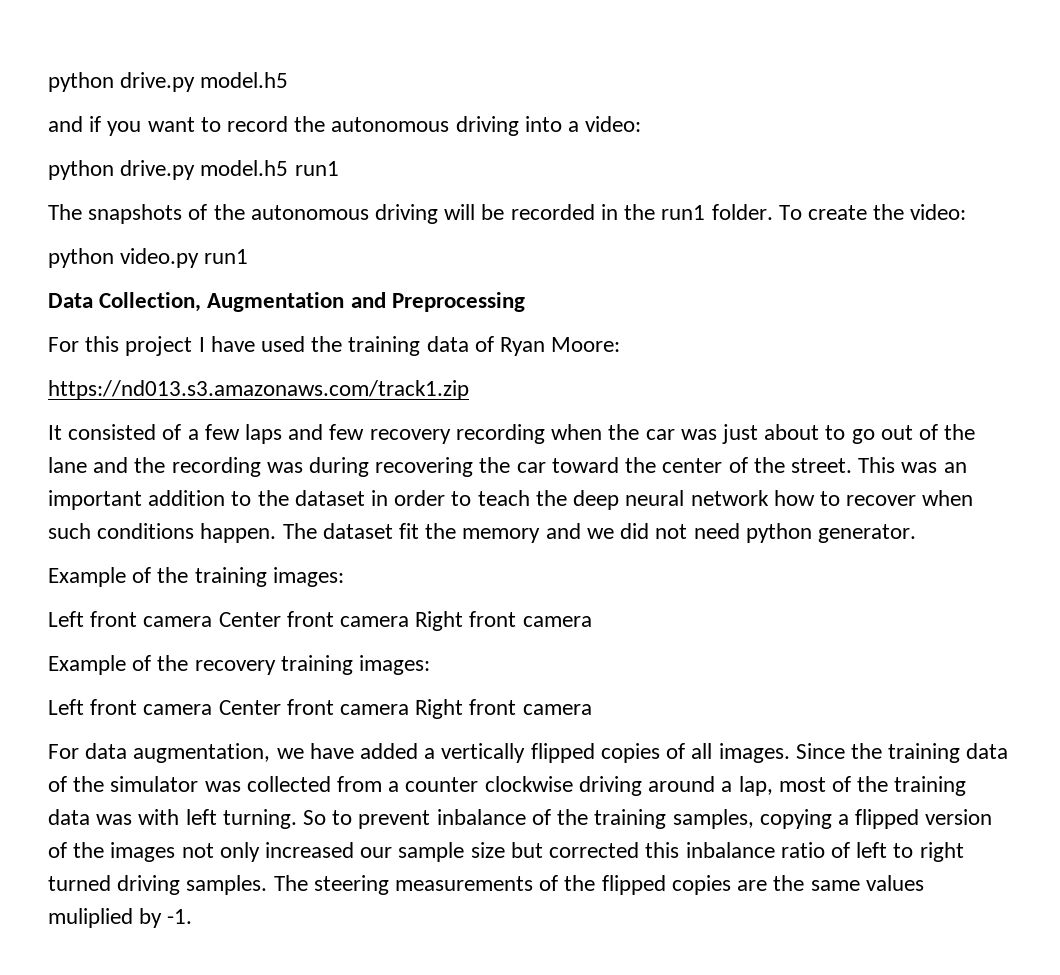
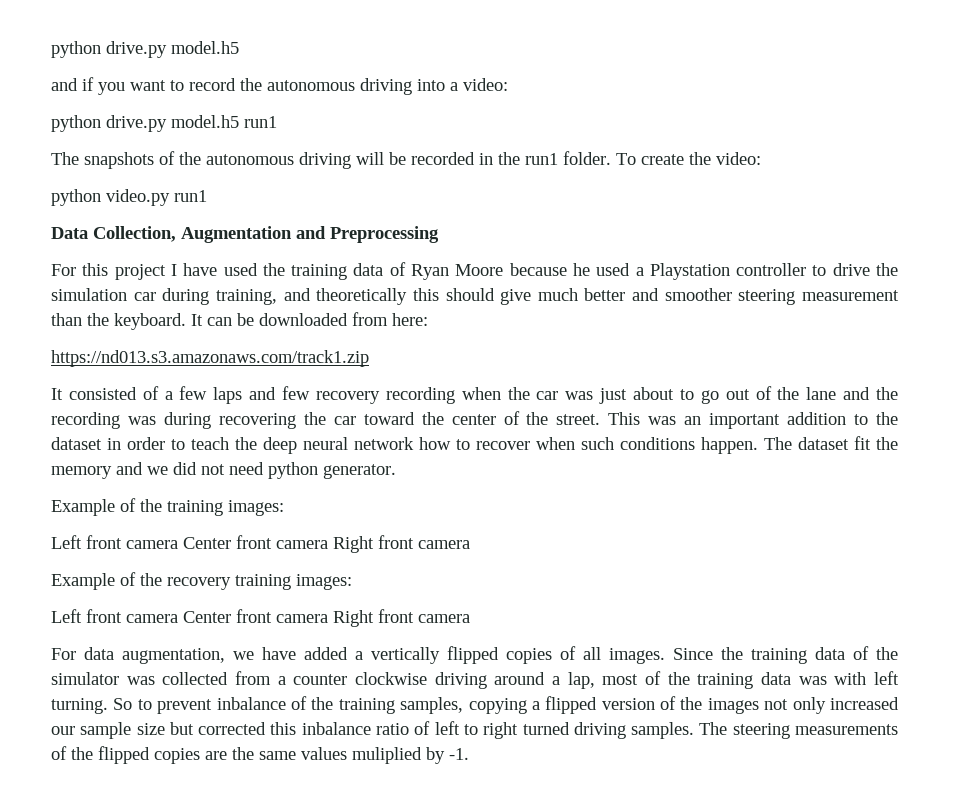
[551,337,621,352] Moore: -> [455,263,898,280] [51,288,899,305] [51,312,428,330] Moore because he used a Playstation controller to drive the simulation car during training, and theoretically this should give much better and smoother steering measurement than the keyboard. It can be downloaded from here:

